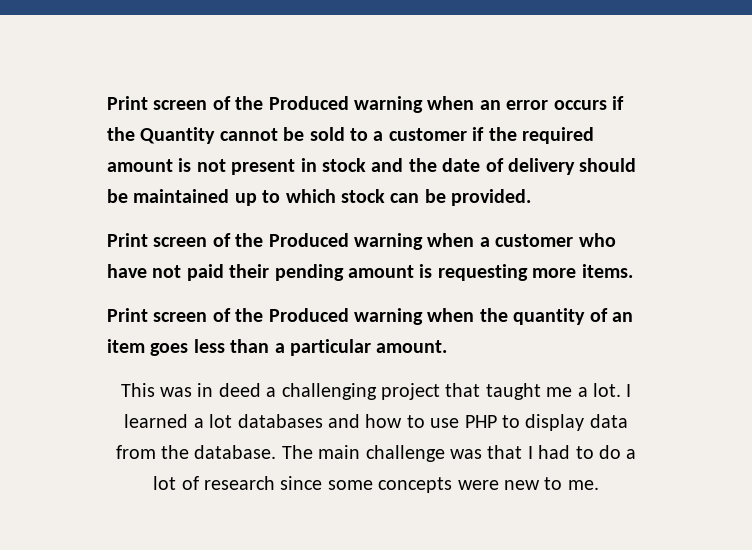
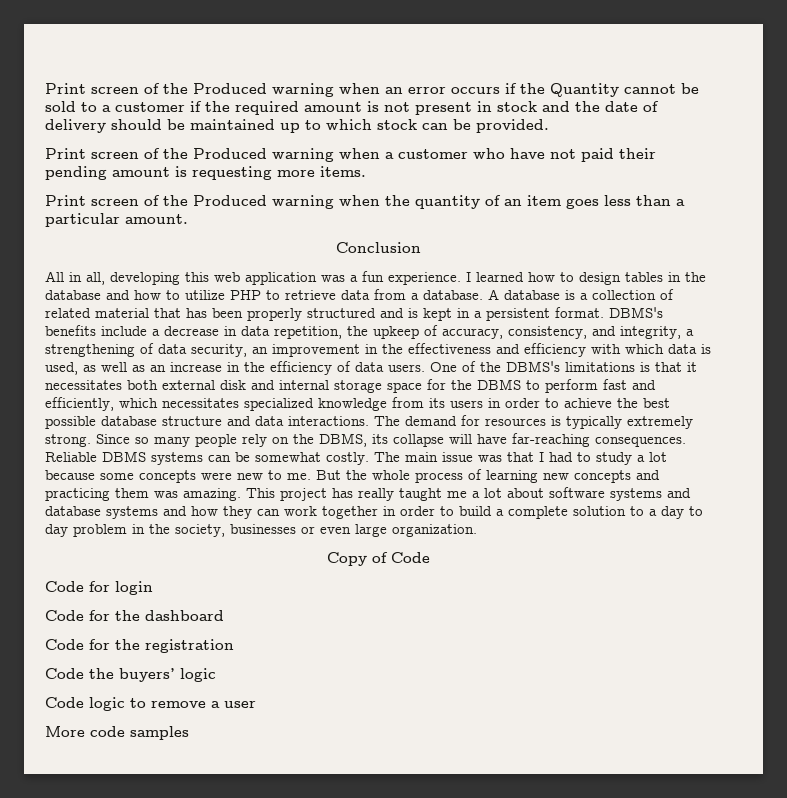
[120,383,632,400] [124,414,323,428] This was in deed a challenging project that taught me a lot. I learned a lot databases -> [335,242,421,253] [45,271,706,285] [45,290,101,300] Conclusion // All in all, developing this web application was a fun experience. I learned how to design tables in the database
[430,418,460,428] use -> [185,290,225,300] utilize
[525,414,585,431] display -> [285,290,336,300] retrieve
[161,445,277,459] the database. -> [411,289,674,300] [45,307,663,321] [45,325,694,339] [45,343,711,357] [45,361,697,375] [45,379,656,393] [45,397,670,411] [45,415,693,429] [45,433,686,447] [45,451,369,465] a database. A database is a collection of related material that has been properly structured and is kept in a persistent format. DBMS's benefits include a decrease in data repetition, the upkeep of accuracy, consistency, and integrity, a strengthening of data security, an improvement in the effectiveness and efficiency with which data is used, as well as an increase in the efficiency of data users. One of the DBMS's limitations is that it necessitates both external disk and internal storage space for the DBMS to perform fast and efficiently, which necessitates specialized knowledge from its users in order to achieve the best possible database structure and data interactions. The demand for resources is typically extremely strong. Since so many people rely on the DBMS, its collapse will have far-reaching consequences. Reliable DBMS systems can be somewhat costly.
[365,445,445,462] challenge -> [442,452,473,462] issue
[598,445,637,459] [153,476,323,490] do a lot of research since -> [596,452,667,465] [45,470,95,480] study a lot because
(599, 485) none -> [316,469,660,483] [45,487,691,501] [45,506,703,519] [45,524,477,537] [326,552,430,566] [45,581,153,595] [45,610,224,621] [45,639,234,653] [45,668,216,682] [45,697,256,711] [45,726,189,740] But the whole process of learning new concepts and practicing them was amazing. This project has really taught me a lot about software systems and database systems and how they can work together in order to build a complete solution to a day to day problem in the society, businesses or even large organization. // Copy of Code // Code for login // Code for the dashboard // Code for the registration // Code the buyers’ logic // Code logic to remove a user // More code samples

